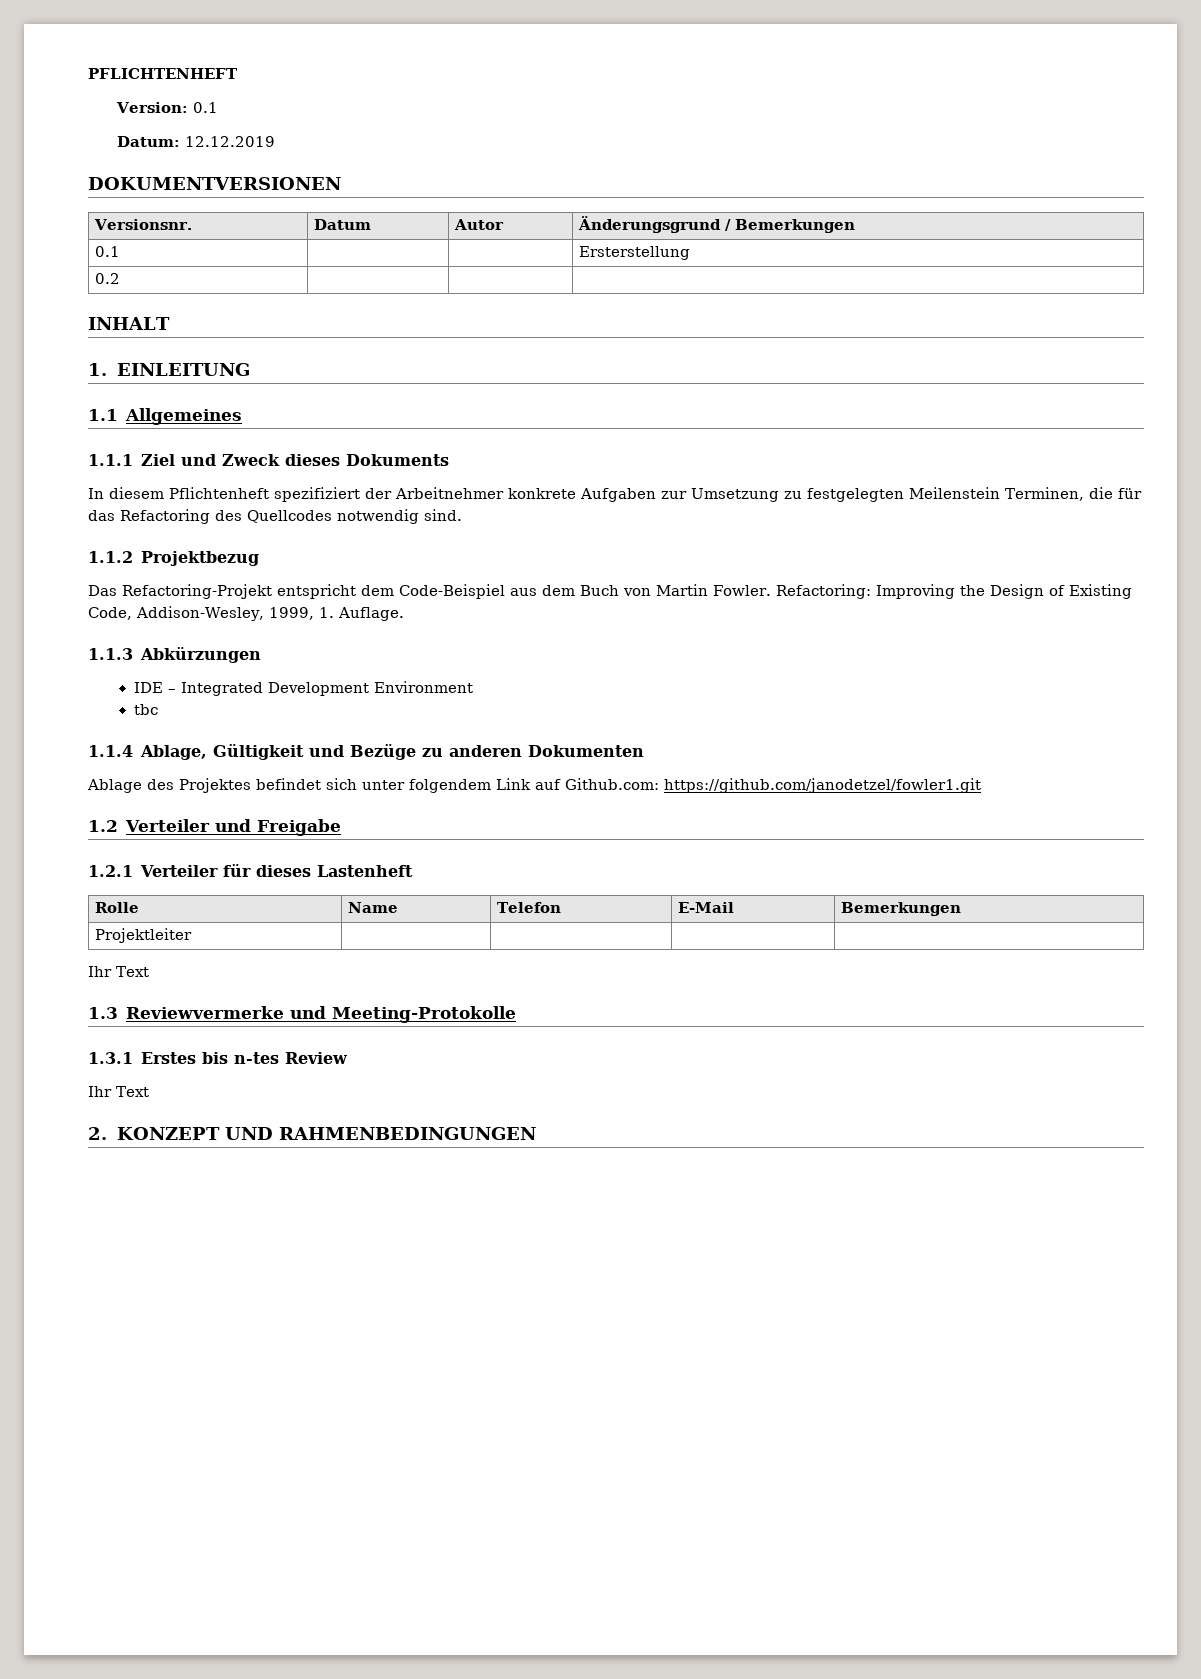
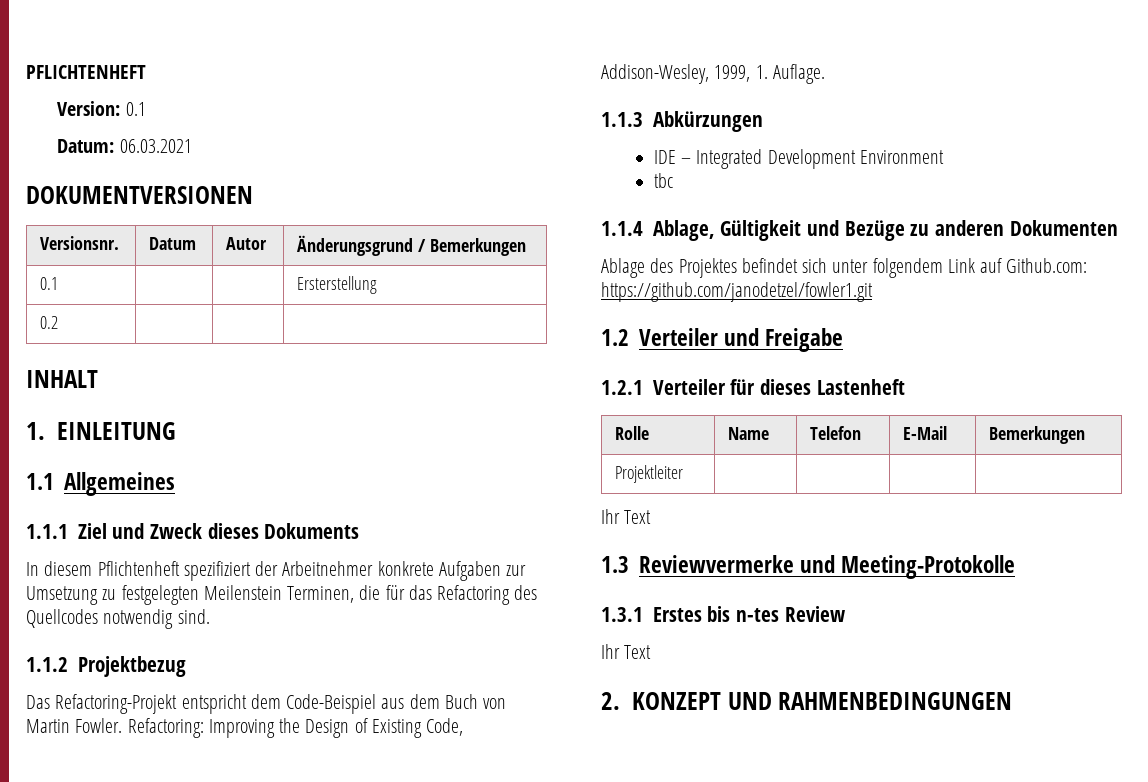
[185,136,276,147] 12.12.2019 -> [119,139,192,153] 06.03.2021

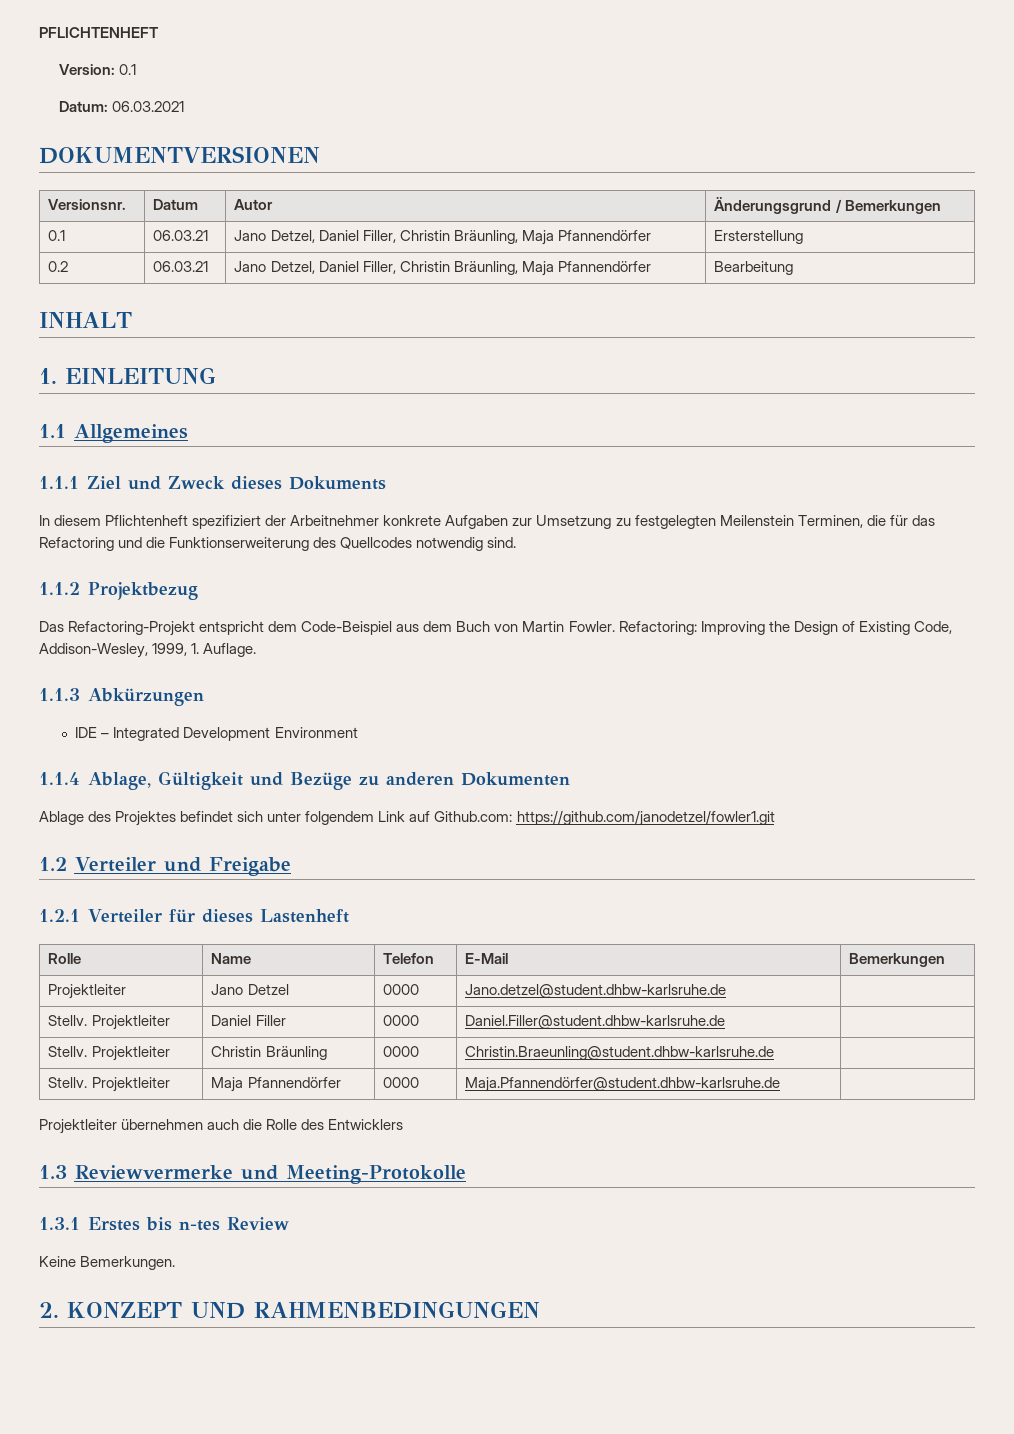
[297,276,378,294] [40,316,59,329] | | Ersterstellung // 0.2 | | | -> [153,230,209,241] [234,230,651,245] [714,230,804,244] [48,261,69,272] [153,261,209,272] [234,261,651,276] [714,261,794,275] 06.03.21 | Jano Detzel, Daniel Filler, Christin Bräunling, Maja Pfannendörfer | Ersterstellung // 0.2 | 06.03.21 | Jano Detzel, Daniel Filler, Christin Bräunling, Maja Pfannendörfer | Bearbeitung
(511, 595) none -> [118,537,310,551] und die Funktionserweiterung
[653,173,673,188] // tbc -> (358, 732) none
[601,509,652,524] | | | // Ihr Text -> [211,984,289,995] [383,984,420,995] [465,984,727,998] [48,1015,170,1030] [211,1015,286,1026] [383,1015,420,1026] [465,1015,726,1029] [48,1046,170,1061] [211,1046,327,1060] [383,1046,420,1057] [465,1046,775,1060] [48,1077,170,1092] [211,1077,341,1092] [383,1077,420,1088] [465,1077,781,1092] [39,1119,404,1134] Jano Detzel | 0000 | Jano.detzel@student.dhbw-karlsruhe.de | // Stellv. Projektleiter | Daniel Filler | 0000 | Daniel.Filler@student.dhbw-karlsruhe.de | // Stellv. Projektleiter | Christin Bräunling | 0000 | Christin.Braeunling@student.dhbw-karlsruhe.de | // Stellv. Projektleiter | Maja Pfannendörfer | 0000 | Maja.Pfannendörfer@student.dhbw-karlsruhe.de | // Projektleiter übernehmen auch die Rolle des Entwicklers
[601,644,652,659] Ihr Text -> [39,1256,176,1270] Keine Bemerkungen.

